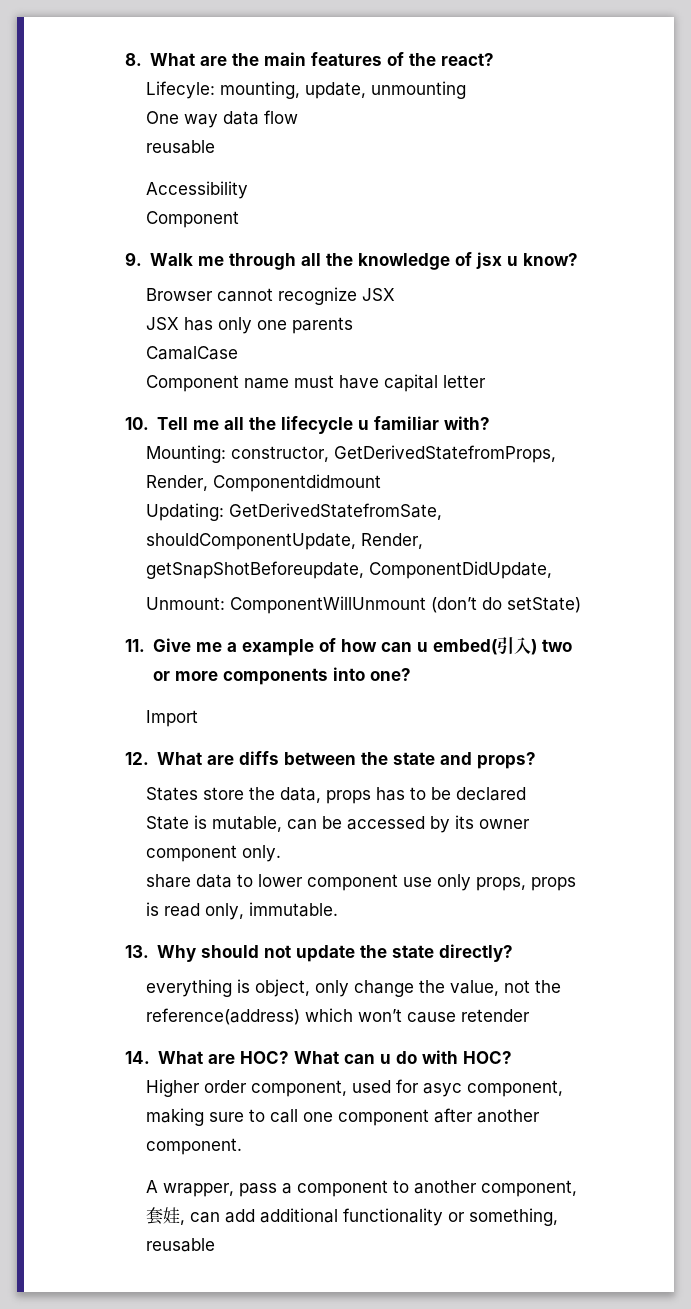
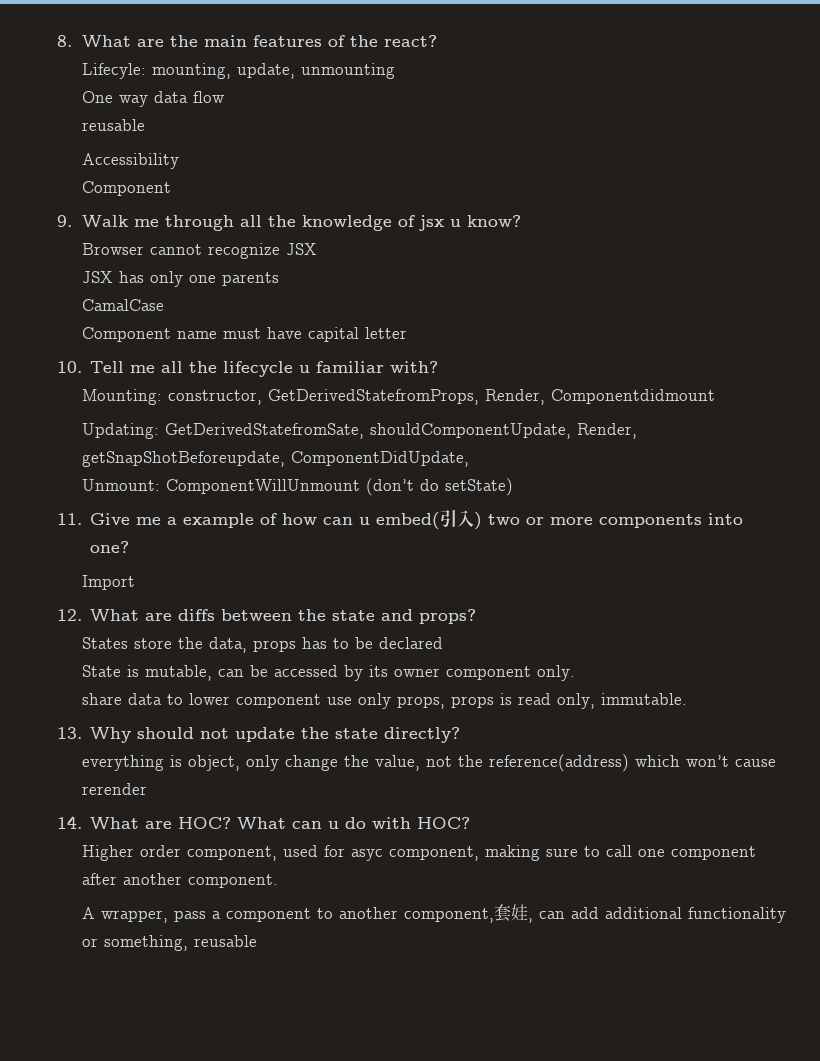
[460,1009,530,1022] retender -> [81,783,147,795] rerender

